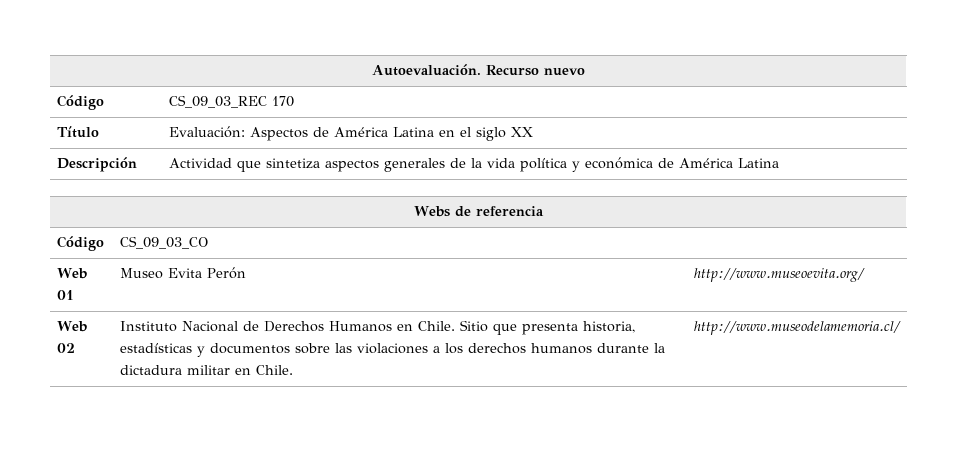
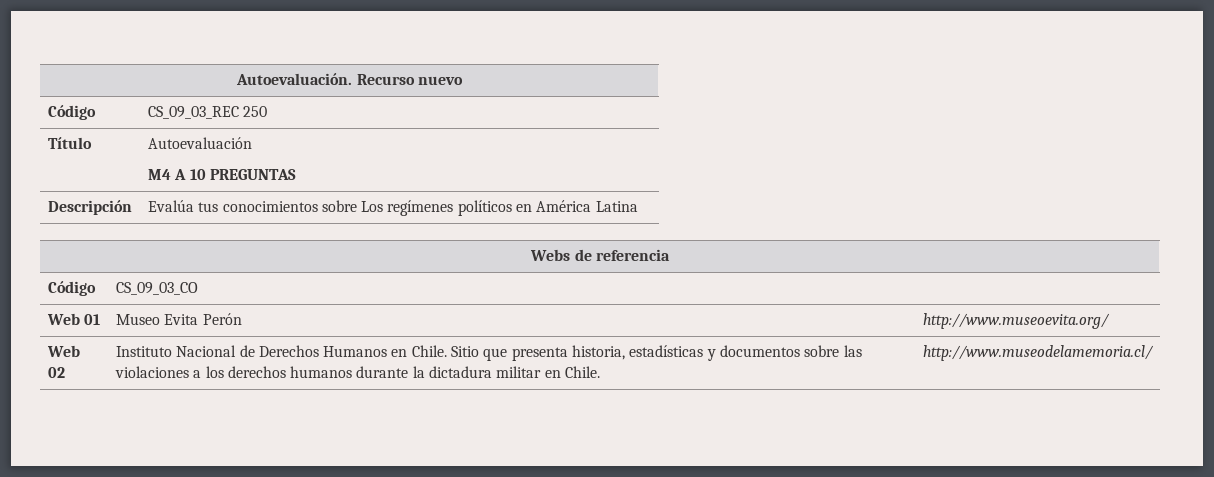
[271,96,294,107] 170 -> [243,106,268,117] 250
[168,126,533,141] [56,157,137,172] [168,157,674,172] Evaluación: Aspectos de América Latina en el siglo XX // Descripción | Actividad que sintetiza aspectos generales de la vida política y económica de -> [147,137,252,149] [147,169,296,180] [47,200,132,215] [147,200,533,216] Autoevaluación // M4 A 10 PREGUNTAS // Descripción | Evalúa tus conocimientos sobre Los regímenes políticos en

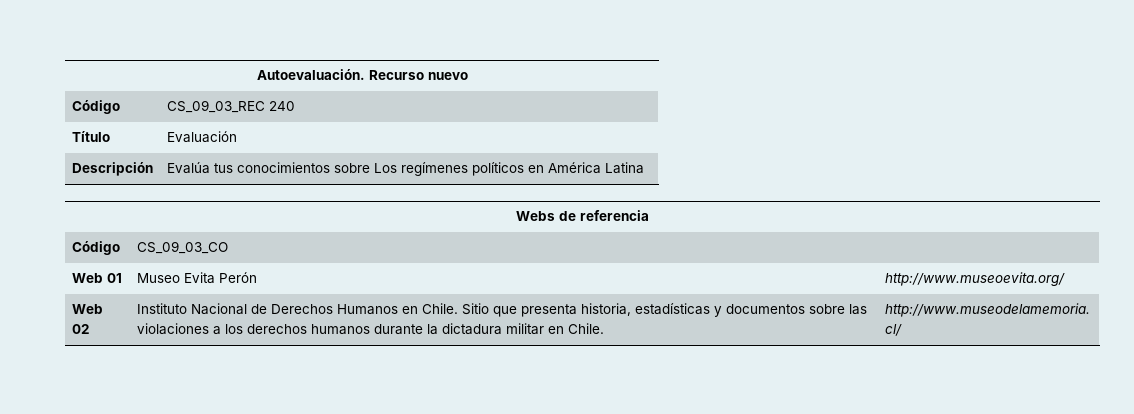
[243,106,268,117] 250 -> [268,101,295,111] 240
[147,137,252,149] [147,169,296,180] Autoevaluación // M4 A 10 PREGUNTAS -> [166,131,237,143] Evaluación

